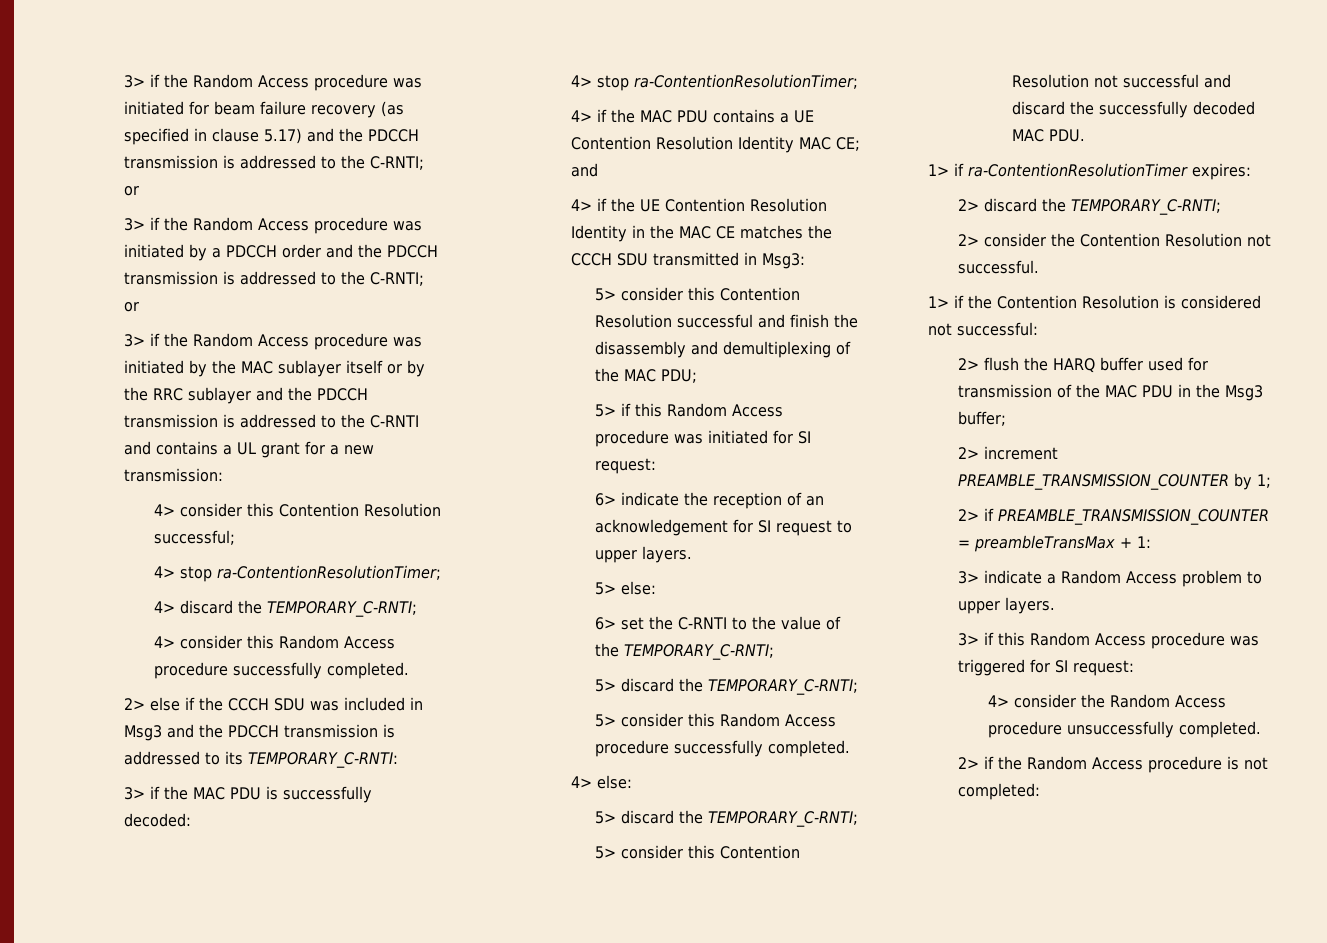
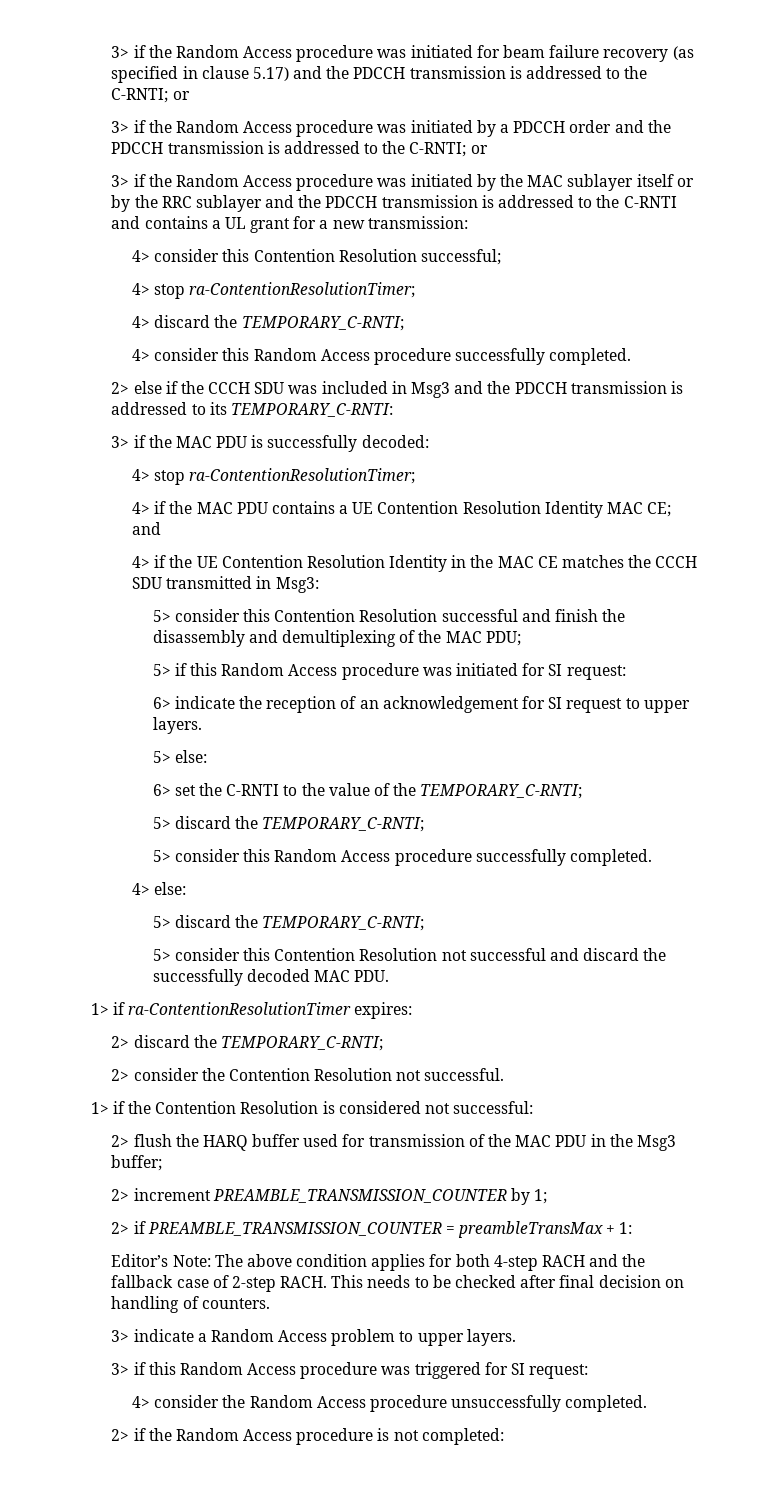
(1152, 542) none -> [111,1254,646,1271] [111,1275,684,1292] [111,1296,270,1313] // Editor’s Note: The above condition applies for both 4-step RACH and the fallback case of 2-step RACH. This needs to be checked after final decision on handling of counters.

